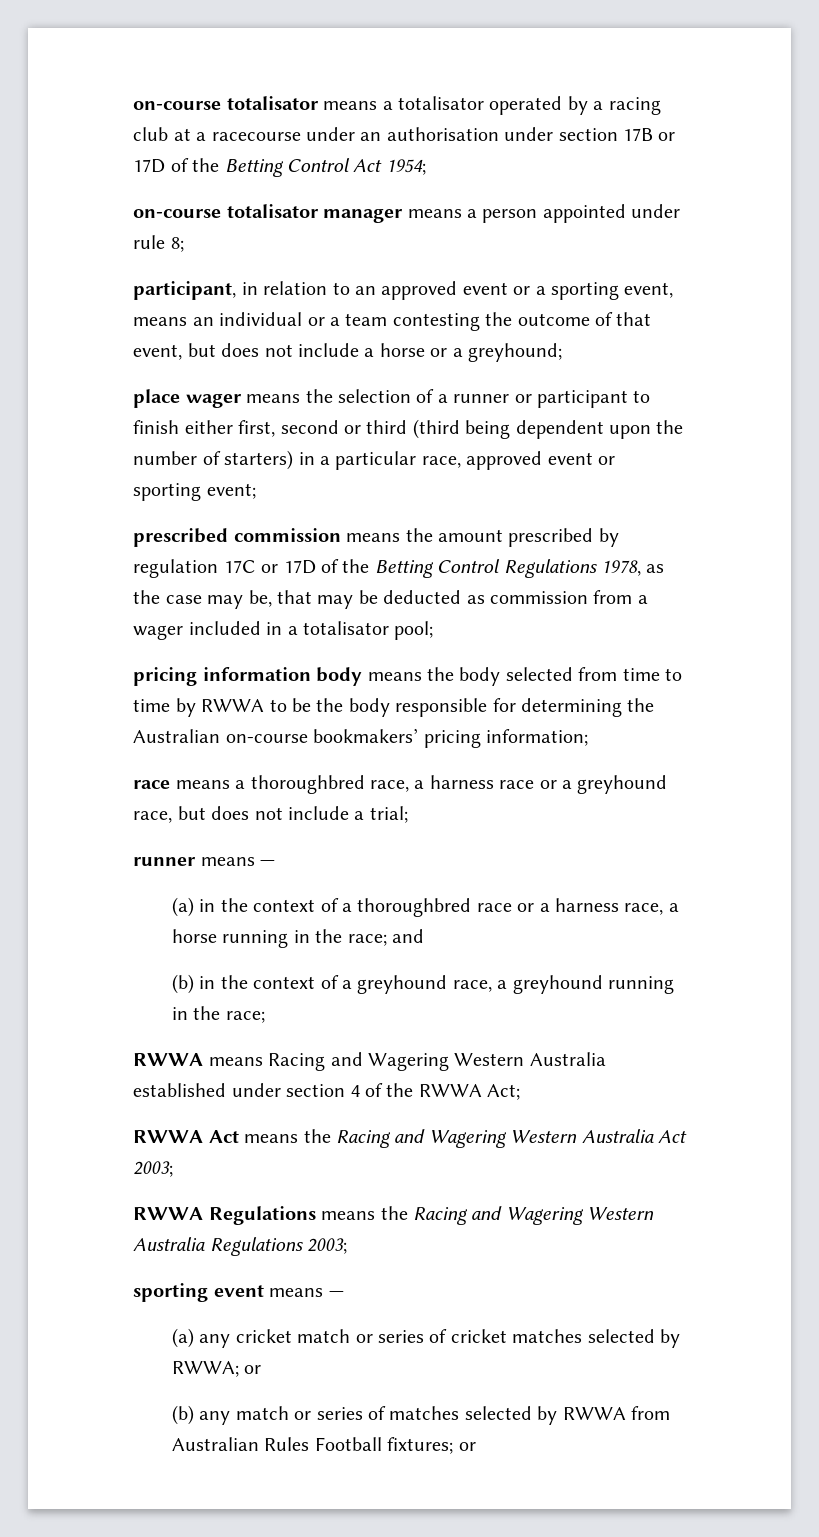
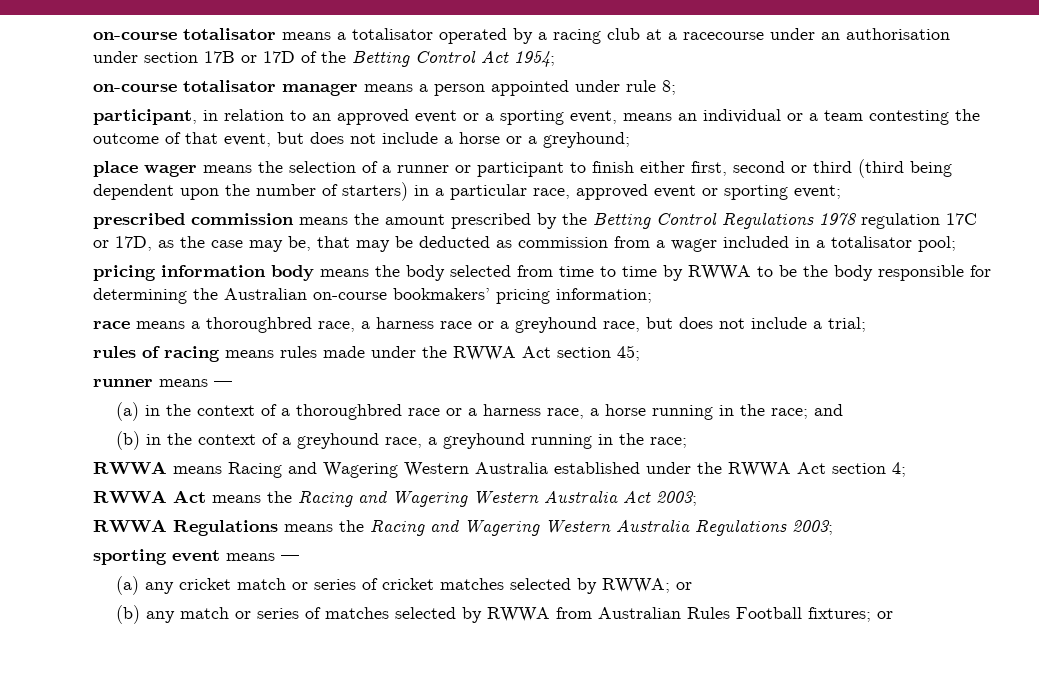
[133,559,641,578] regulation 17C or 17D of the Betting Control Regulations 1978, -> [561,212,977,229] [92,236,152,251] the Betting Control Regulations 1978 regulation 17C or 17D,
(408, 814) none -> [92,345,640,362] // rules of racing means rules made under the RWWA Act section 45;
[286,1083,521,1100] section 4 of the RWWA Act; -> [696,462,906,477] the RWWA Act section 4;

